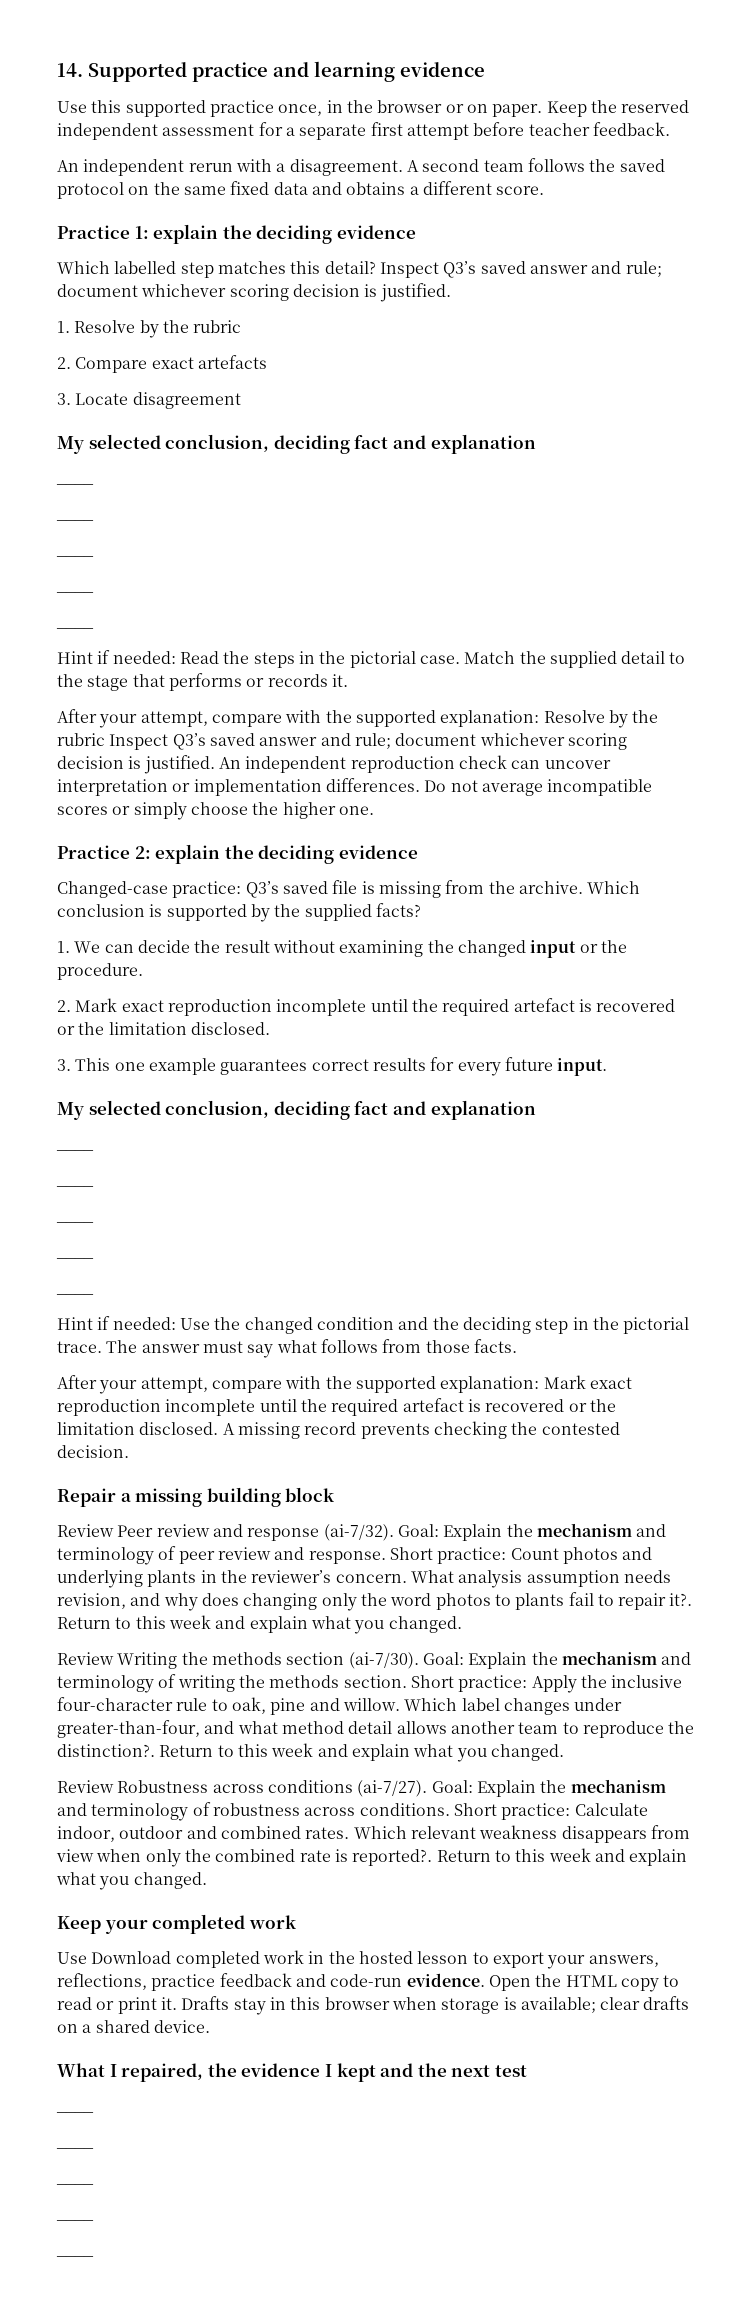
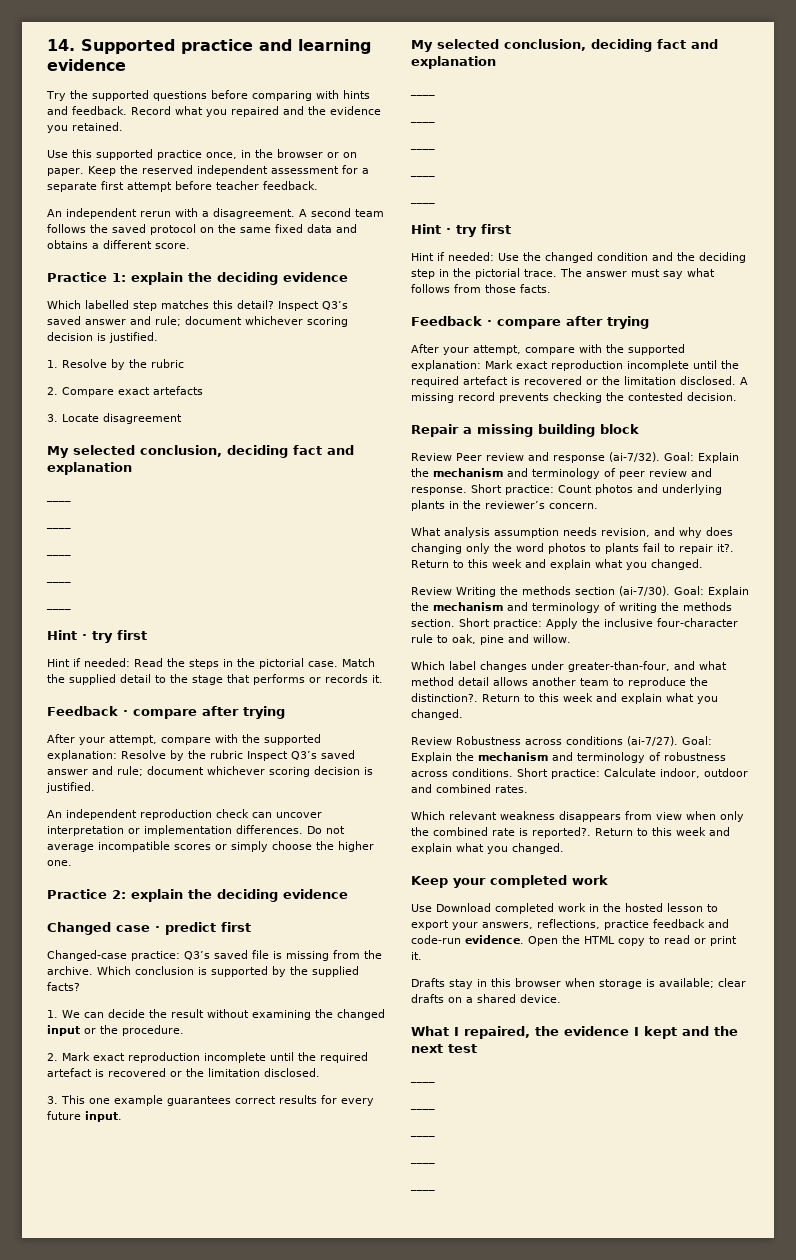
(485, 69) none -> [46,90,370,101] [47,106,381,117] [47,122,123,133] // Try the supported questions before comparing with hints and feedback. Record what you repaired and the evidence you retained.
(94, 628) none -> [47,630,147,643] // Hint · try first
(348, 680) none -> [47,706,285,719] // Feedback · compare after trying
(215, 764) none -> (95, 787) //
(418, 852) none -> [47,922,251,935] // Changed case · predict first
(94, 1294) none -> [411,224,511,237] // Hint · try first
(517, 1346) none -> [411,316,649,329] // Feedback · compare after trying
(407, 1578) none -> (598, 506) //
(400, 1704) none -> (571, 638) //
(350, 1833) none -> (528, 789) //
(177, 2003) none -> (422, 956) //

